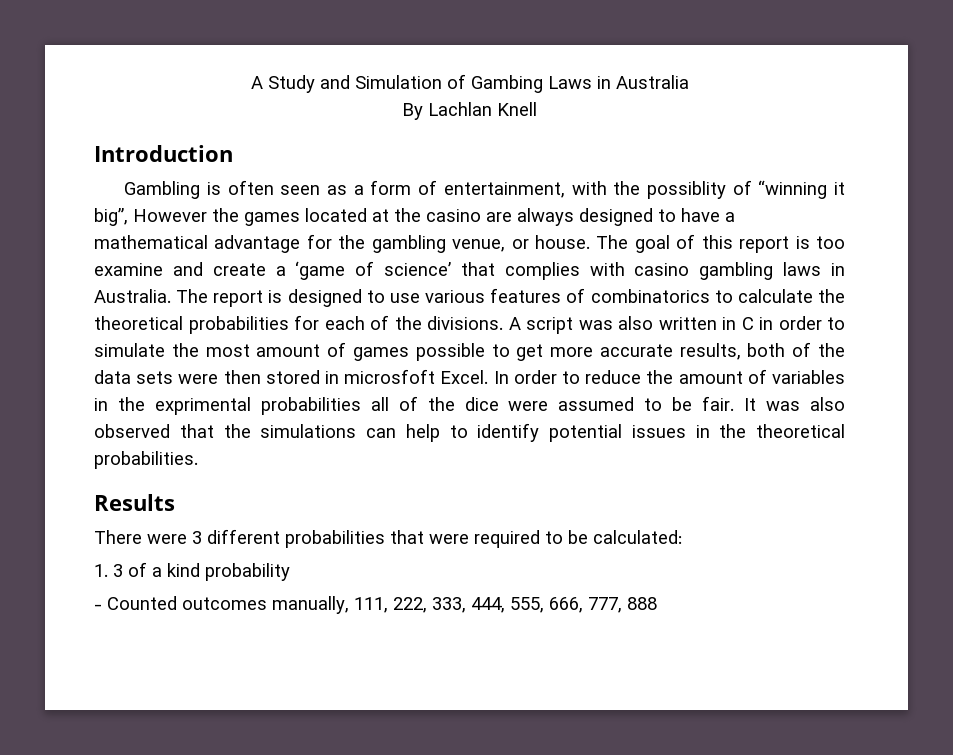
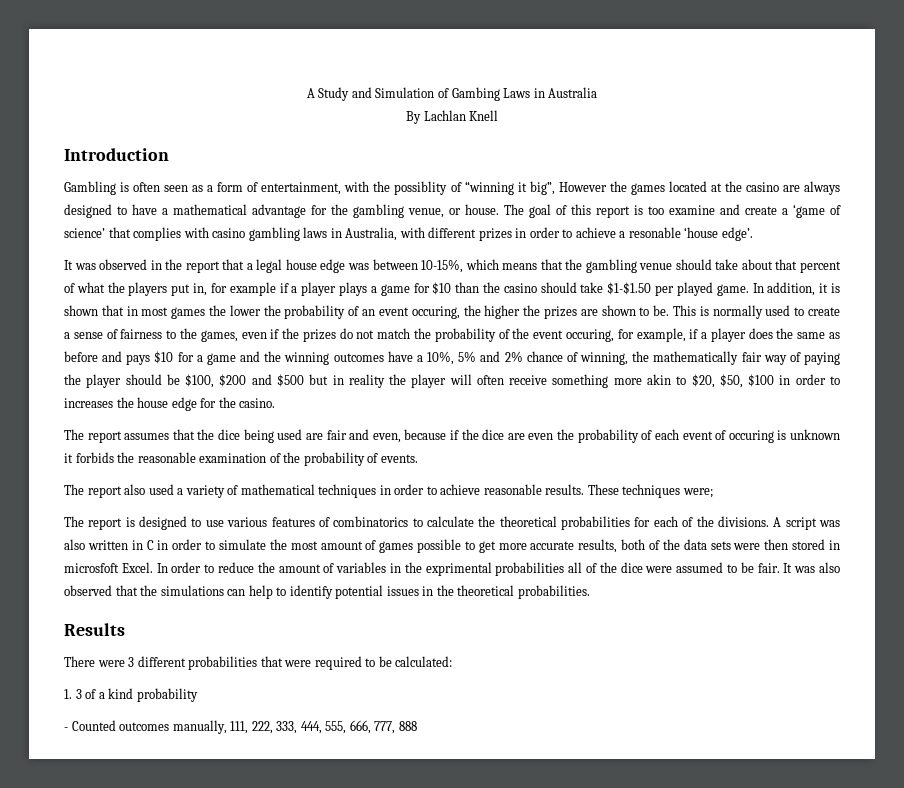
[94,289,171,303] Australia. -> [345,227,753,241] [64,259,841,273] [64,282,840,296] [64,305,840,319] [64,328,841,342] [64,351,840,365] [64,374,840,388] [64,397,276,411] [64,429,841,443] [64,452,418,466] [64,484,713,498] Australia, with different prizes in order to achieve a resonable ‘house edge’. // It was observed in the report that a legal house edge was between 10-15%, which means that the gambling venue should take about that percent of what the players put in, for example if a player plays a game for $10 than the casino should take $1-$1.50 per played game. In addition, it is shown that in most games the lower the probability of an event occuring, the higher the prizes are shown to be. This is normally used to create a sense of fairness to the games, even if the prizes do not match the probability of the event occuring, for example, if a player does the same as before and pays $10 for a game and the winning outcomes have a 10%, 5% and 2% chance of winning, the mathematically fair way of paying the player should be $100, $200 and $500 but in reality the player will often receive something more akin to $20, $50, $100 in order to increases the house edge for the casino. // The report assumes that the dice being used are fair and even, because if the dice are even the probability of each event of occuring is unknown it forbids the reasonable examination of the probability of events. // The report also used a variety of mathematical techniques in order to achieve reasonable results. These techniques were; //

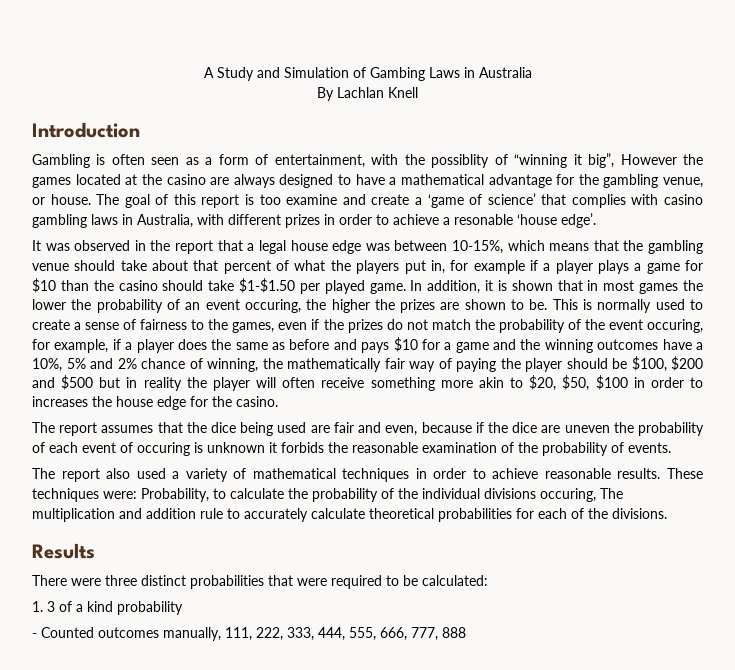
[528,433,554,440] even -> [564,425,610,433] uneven
[682,488,713,498] [64,516,496,530] were; // The report is designed to use various features of combinatorics to calculate the -> [103,488,623,502] [32,508,365,522] were: Probability, to calculate the probability of the individual divisions occuring, The multiplication and addition rule to accurately calculate
[773,517,841,530] [64,539,840,553] [64,562,840,576] [64,585,590,599] A script was also written in C in order to simulate the most amount of games possible to get more accurate results, both of the data sets were then stored in microsfoft Excel. In order to reduce the amount of variables in the exprimental probabilities all of the dice were assumed to be fair. It was also observed that the simulations can help to identify potential issues in the theoretical probabilities. -> (667, 513) none
[128,656,186,667] 3 different -> [105,575,186,586] three distinct

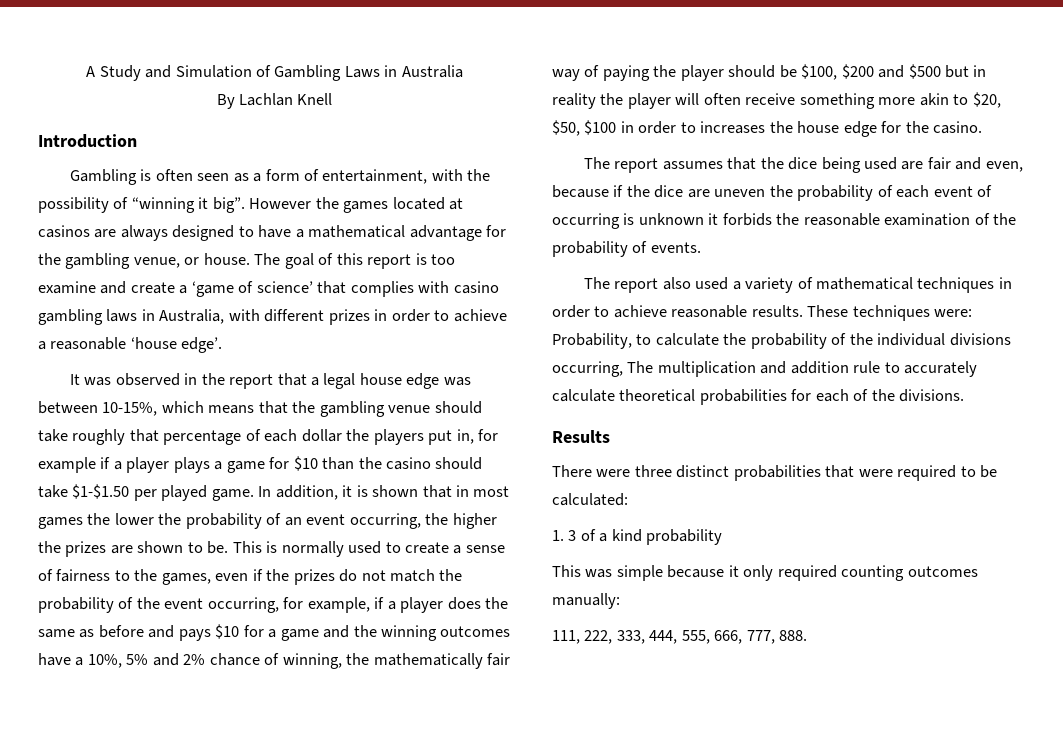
[369,67,425,81] Gambing -> [274,65,342,81] Gambling
[431,154,490,168] possiblity -> [38,197,109,213] possibility
[588,153,615,168] big”, -> [212,197,245,213] big”.
[141,174,206,185] the casino -> [38,225,90,238] casinos
[454,214,513,225] resonable -> [50,337,127,350] reasonable
[152,260,326,274] about that percent of what -> [72,429,342,445] roughly that percentage of each dollar
[244,299,301,313] occuring, -> [349,513,421,529] occurring,
[647,319,703,333] occuring, -> [207,597,279,613] occurring,
[137,442,190,456] occuring -> [552,213,620,229] occurring
[540,488,596,502] occuring, -> [552,361,623,377] occurring,
[32,627,221,641] - Counted outcomes manually, -> [552,565,978,581] [552,593,620,609] This was simple because it only required counting outcomes manually: //
[442,627,466,638] 888 -> [779,630,808,641] 888.

